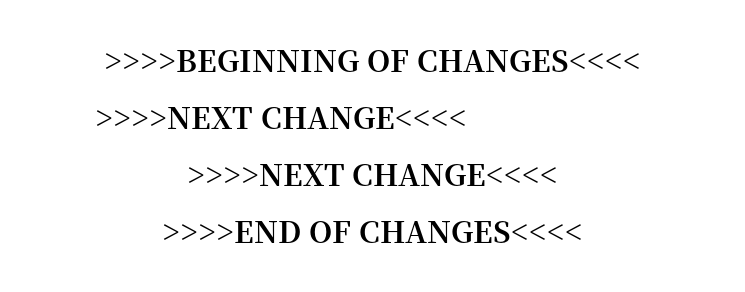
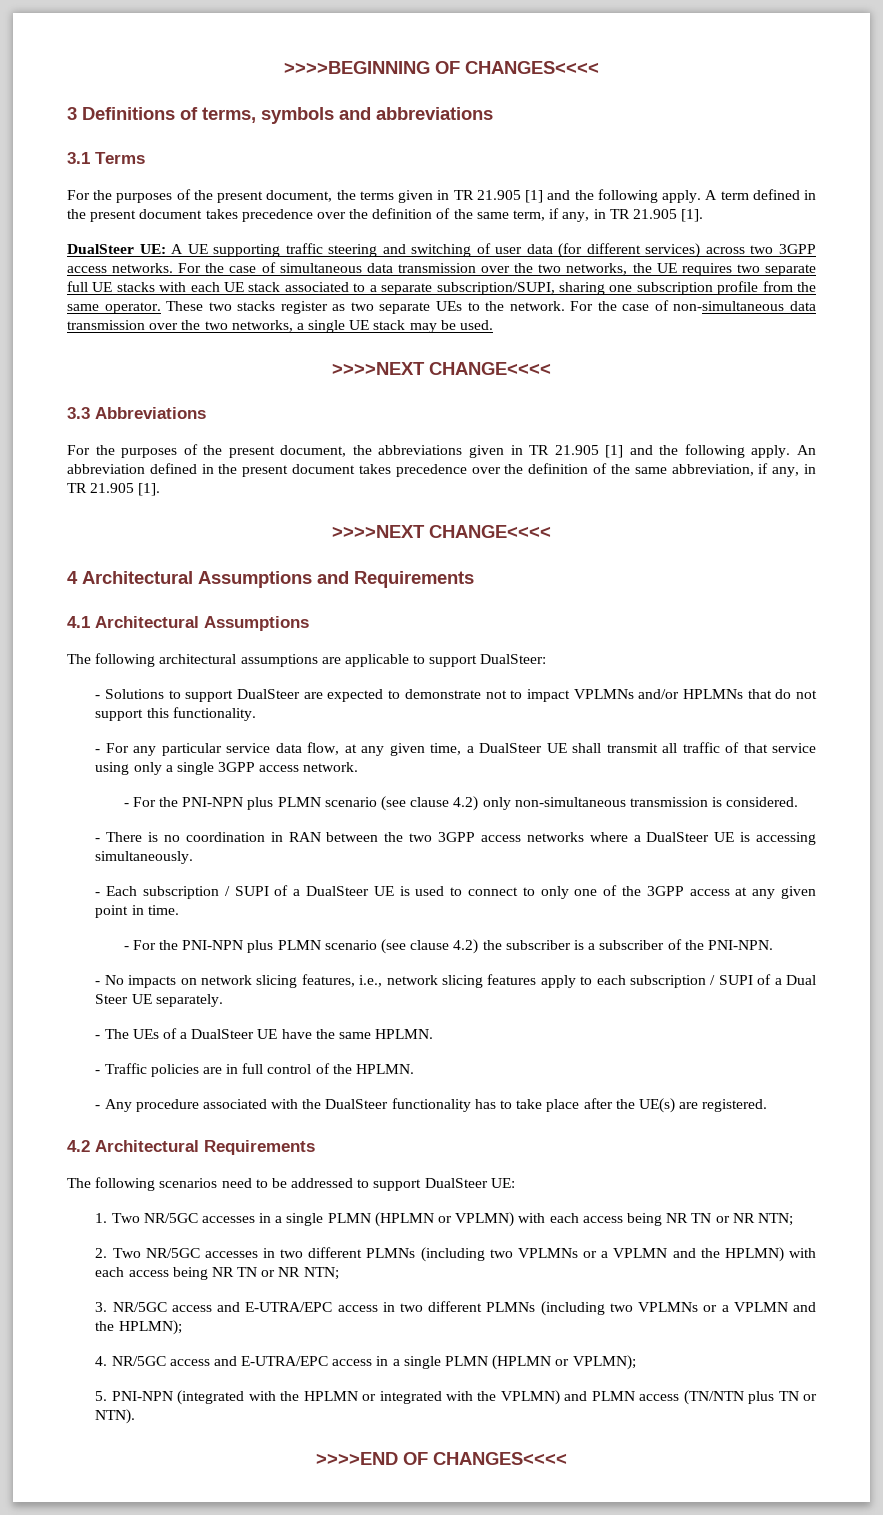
[95,107,467,129] [186,164,559,186] >>>>NEXT CHANGE<<<< // >>>>NEXT CHANGE<<<< -> [67,107,493,124] [67,152,145,164] [67,189,816,203] [67,208,704,222] [67,243,816,258] [67,262,817,276] [67,281,816,295] [67,300,816,314] [67,320,494,333] [332,362,551,375] [67,407,206,419] [67,444,816,458] [67,463,817,477] [67,483,161,496] [332,525,551,538] [67,571,474,588] [67,616,309,631] [67,653,547,667] [95,689,818,702] [95,707,256,721] [95,742,817,756] [95,762,359,775] [123,796,799,811] [95,832,816,845] [95,851,194,864] [95,885,816,899] [95,905,179,918] [123,939,773,954] [95,974,817,988] [95,994,223,1007] [95,1028,434,1039] [95,1063,415,1077] [95,1098,768,1113] [67,1140,315,1155] [67,1177,515,1191] [95,1212,793,1227] [95,1247,817,1262] [95,1267,339,1280] [95,1301,817,1316] [95,1320,182,1335] [95,1355,636,1370] [95,1390,818,1405] [95,1409,136,1424] 3 Definitions of terms, symbols and abbreviations // 3.1 Terms // For the purposes of the present document, the terms given in TR 21.905 [1] and the following apply. A term defined in the present document takes precedence over the definition of the same term, if any, in TR 21.905 [1]. // DualSteer UE: A UE supporting traffic steering and switching of user data (for different services) across two 3GPP access networks. For the case of simultaneous data transmission over the two networks, the UE requires two separate full UE stacks with each UE stack associated to a separate subscription/SUPI, sharing one subscription profile from the same operator. These two stacks register as two separate UEs to the network. For the case of non-simultaneous data transmission over the two networks, a single UE stack may be used. // >>>>NEXT CHANGE<<<< // 3.3 Abbreviations // For the purposes of the present document, the abbreviations given in TR 21.905 [1] and the following apply. An abbreviation defined in the present document takes precedence over the definition of the same abbreviation, if any, in TR 21.905 [1]. // >>>>NEXT CHANGE<<<< // 4 Architectural Assumptions and Requirements // 4.1 Architectural Assumptions // The following architectural assumptions are applicable to support DualSteer: // - Solutions to support DualSteer are expected to demonstrate not to impact VPLMNs and/or HPLMNs that do not support this functionality. // - For any particular service data flow, at any given time, a DualSteer UE shall transmit all traffic of that service using only a single 3GPP access network. // - For the PNI-NPN plus PLMN scenario (see clause 4.2) only non-simultaneous transmission is considered. // - There is no coordination in RAN between the two 3GPP access networks where a DualSteer UE is accessing simultaneously. // - Each subscription / SUPI of a DualSteer UE is used to connect to only one of the 3GPP access at any given point in time. // - For the PNI-NPN plus PLMN scenario (see clause 4.2) the subscriber is a subscriber of the PNI-NPN. // - No impacts on network slicing features, i.e., network slicing features apply to each subscription / SUPI of a Dual Steer UE separately. // - The UEs of a DualSteer UE have the same HPLMN. // - Traffic policies are in full control of the HPLMN. // - Any procedure associated with the DualSteer functionality has to take place after the UE(s) are registered. // 4.2 Architectural Requirements // The following scenarios need to be addressed to support DualSteer UE: // 1. Two NR/5GC accesses in a single PLMN (HPLMN or VPLMN) with each access being NR TN or NR NTN; // 2. Two NR/5GC accesses in two different PLMNs (including two VPLMNs or a VPLMN and the HPLMN) with each access being NR TN or NR NTN; // 3. NR/5GC access and E-UTRA/EPC access in two different PLMNs (including two VPLMNs or a VPLMN and the HPLMN); // 4. NR/5GC access and E-UTRA/EPC access in a single PLMN (HPLMN or VPLMN); // 5. PNI-NPN (integrated with the HPLMN or integrated with the VPLMN) and PLMN access (TN/NTN plus TN or NTN).

